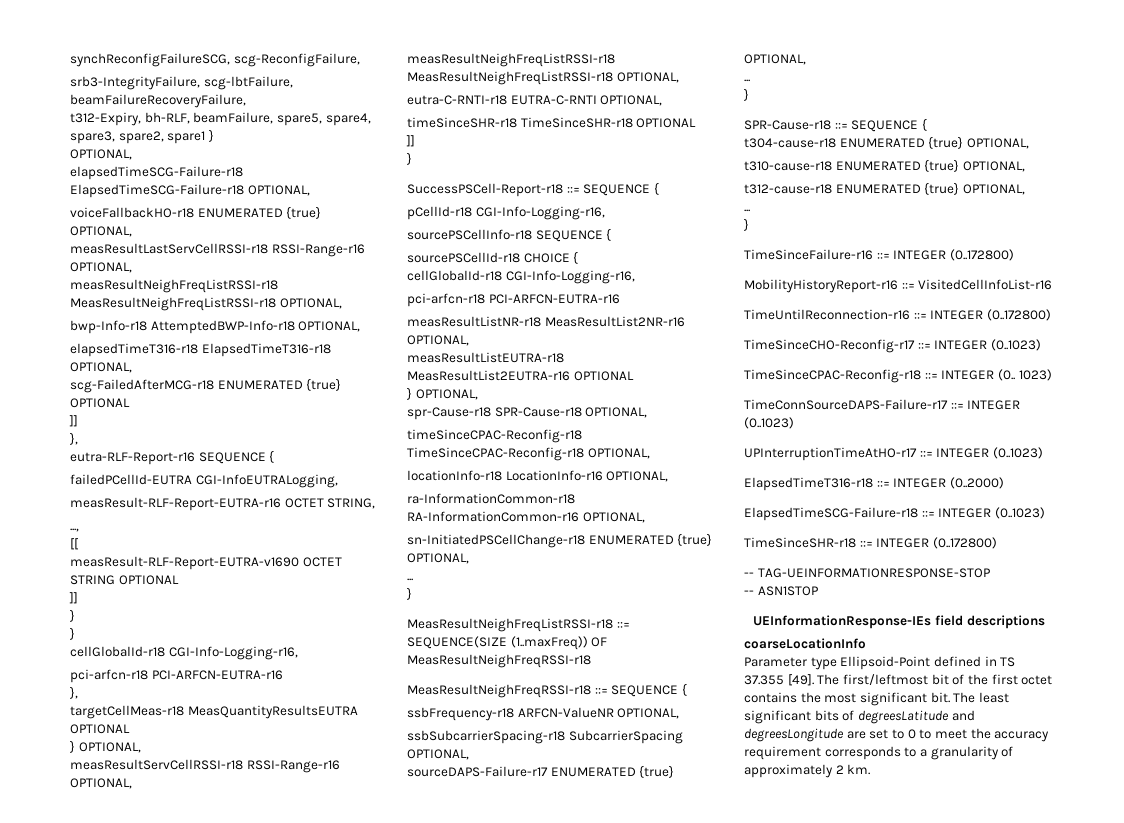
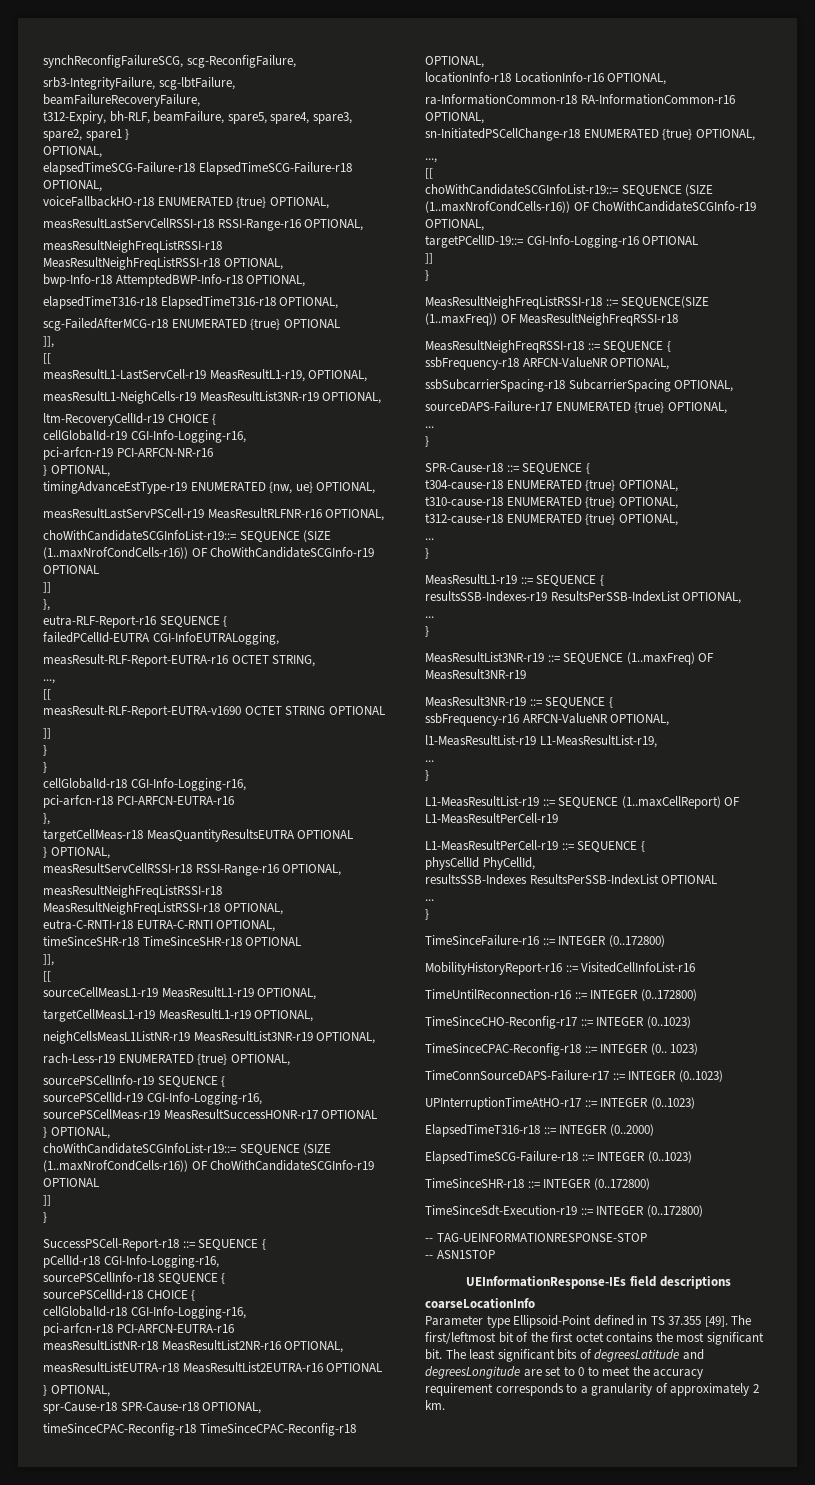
(130, 403) none -> [43,336,54,348] [43,353,51,364] [43,369,368,382] [43,391,382,404] [43,413,217,426] [43,430,246,443] [43,447,213,460] [43,465,110,477] [43,481,376,494] [43,508,385,521] [43,530,332,542] [43,547,375,559] [43,565,99,574] // ]], // [[ // measResultL1-LastServCell-r19 MeasResultL1-r19, OPTIONAL, // measResultL1-NeighCells-r19 MeasResultList3NR-r19 OPTIONAL, // ltm-RecoveryCellId-r19 CHOICE { // cellGlobalId-r19 CGI-Info-Logging-r16, // pci-arfcn-r19 PCI-ARFCN-NR-r16 // } OPTIONAL, // timingAdvanceEstType-r19 ENUMERATED {nw, ue} OPTIONAL, // measResultLastServPSCell-r19 MeasResultRLFNR-r16 OPTIONAL, // choWithCandidateSCGInfoList-r19::= SEQUENCE (SIZE (1..maxNrofCondCells-r16)) OF ChoWithCandidateSCGInfo-r19 OPTIONAL
(697, 123) none -> [43,954,54,966] [43,971,51,982] [43,987,317,1000] [43,1009,314,1022] [43,1031,376,1044] [43,1053,290,1066] [43,1075,226,1087] [43,1092,262,1105] [43,1109,378,1120] [43,1127,110,1139] [43,1143,332,1155] [43,1160,375,1172] [43,1178,99,1187] // ]], // [[ // sourceCellMeasL1-r19 MeasResultL1-r19 OPTIONAL, // targetCellMeasL1-r19 MeasResultL1-r19 OPTIONAL, // neighCellsMeasL1ListNR-r19 MeasResultList3NR-r19 OPTIONAL, // rach-Less-r19 ENUMERATED {true} OPTIONAL, // sourcePSCellInfo-r19 SEQUENCE { // sourcePSCellId-r19 CGI-Info-Logging-r16, // sourcePSCellMeas-r19 MeasResultSuccessHONR-r17 OPTIONAL // } OPTIONAL, // choWithCandidateSCGInfoList-r19::= SEQUENCE (SIZE (1..maxNrofCondCells-r16)) OF ChoWithCandidateSCGInfo-r19 OPTIONAL
[407,578,413,581] ... -> [425,158,437,163] [425,168,433,179] [425,184,714,196] [425,201,757,213] [425,219,484,231] [425,235,699,248] [425,253,433,264] ..., // [[ // choWithCandidateSCGInfoList-r19::= SEQUENCE (SIZE (1..maxNrofCondCells-r16)) OF ChoWithCandidateSCGInfo-r19 OPTIONAL, // targetPCellID-19::= CGI-Info-Logging-r16 OPTIONAL // ]]
(749, 224) none -> [425,574,604,586] [425,591,742,604] [425,616,434,618] [425,626,429,637] [425,652,715,665] [425,669,526,680] [425,696,613,708] [425,713,670,726] [425,735,657,748] [425,760,434,762] [425,770,429,781] [425,796,741,809] [425,813,558,824] [425,840,645,852] [425,857,535,870] [425,874,718,885] [425,899,434,901] [425,909,429,920] // MeasResultL1-r19 ::= SEQUENCE { // resultsSSB-Indexes-r19 ResultsPerSSB-IndexList OPTIONAL, // ... // } // MeasResultList3NR-r19 ::= SEQUENCE (1..maxFreq) OF MeasResult3NR-r19 // MeasResult3NR-r19 ::= SEQUENCE { // ssbFrequency-r16 ARFCN-ValueNR OPTIONAL, // l1-MeasResultList-r19 L1-MeasResultList-r19, // ... // } // L1-MeasResultList-r19 ::= SEQUENCE (1..maxCellReport) OF L1-MeasResultPerCell-r19 // L1-MeasResultPerCell-r19 ::= SEQUENCE { // physCellId PhyCellId, // resultsSSB-Indexes ResultsPerSSB-IndexList OPTIONAL // ... // }
(997, 543) none -> [425,1205,703,1217] // TimeSinceSdt-Execution-r19 ::= INTEGER (0..172800)

